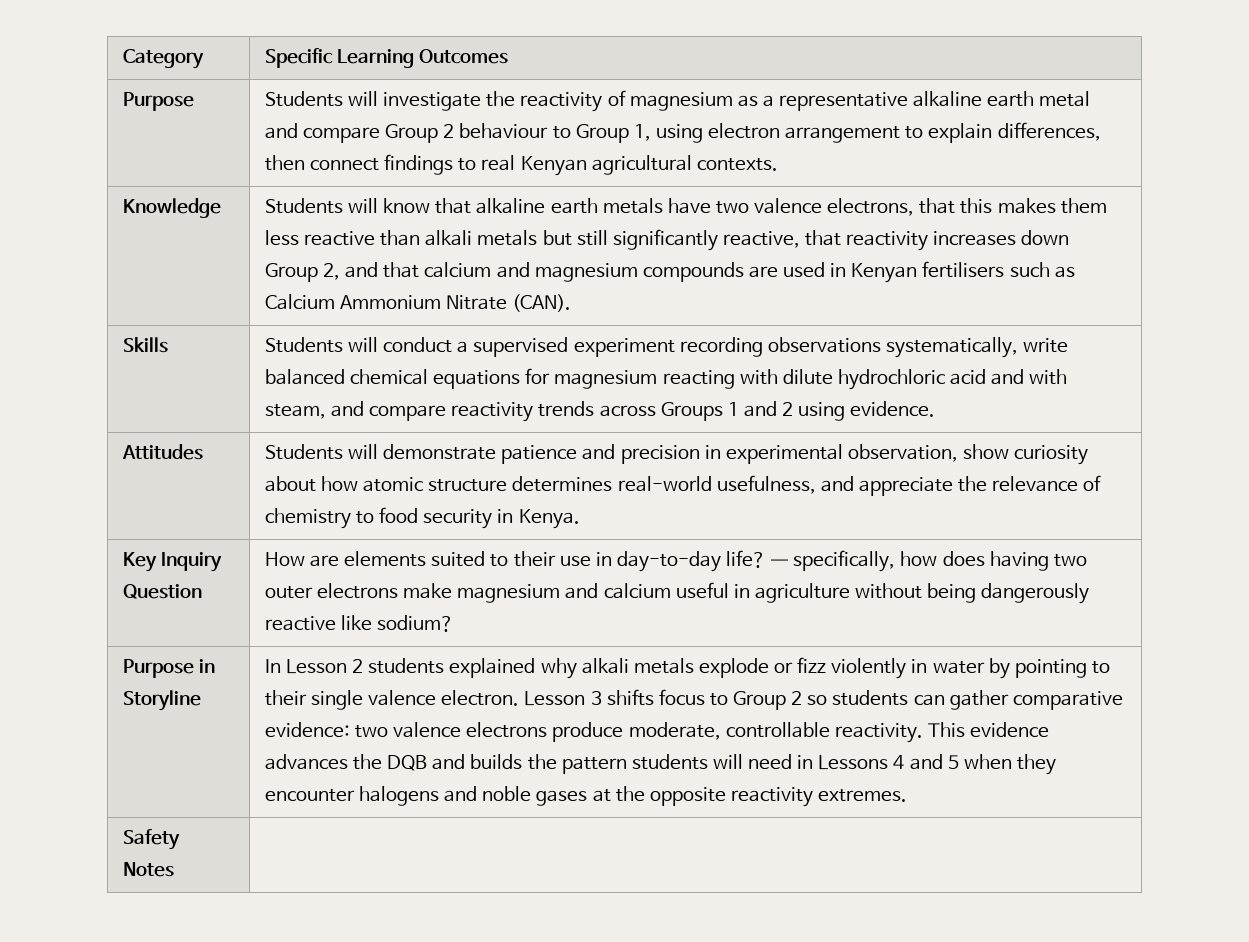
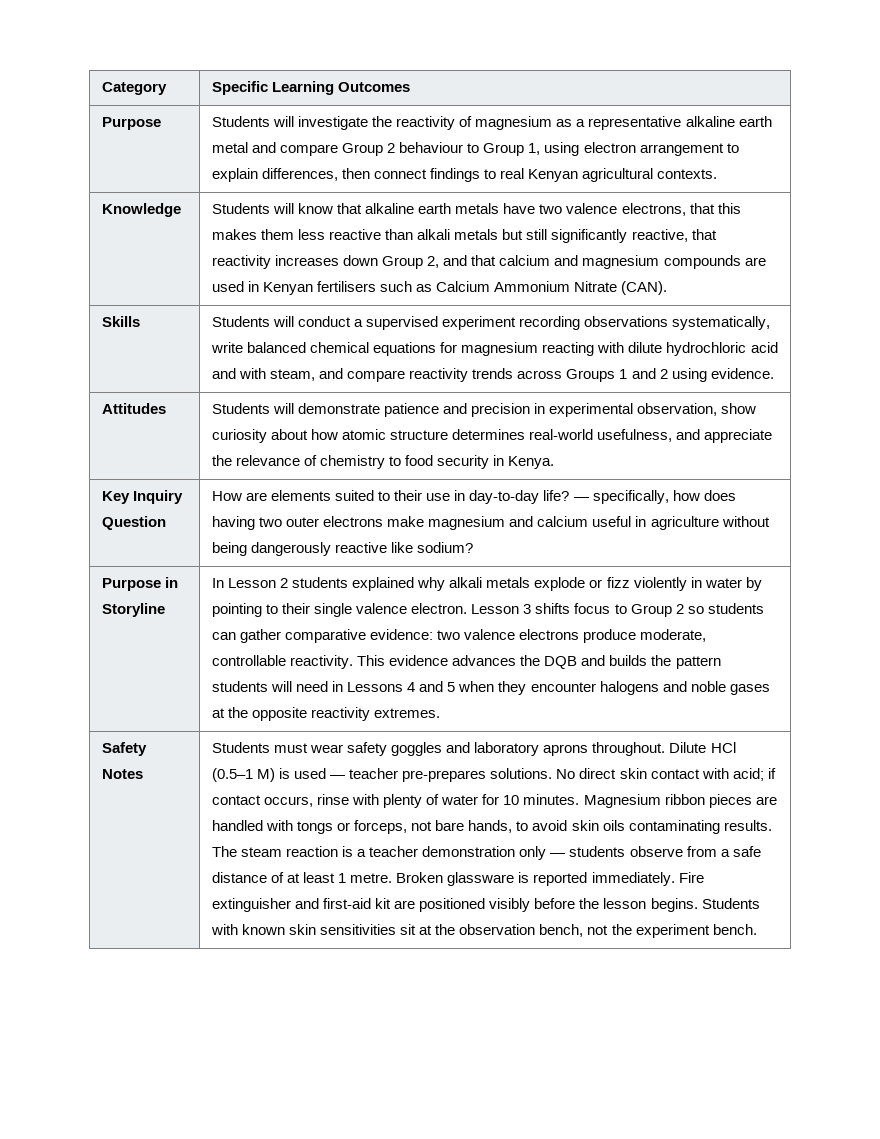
(174, 869) none -> [211,742,736,756] [211,768,776,782] [211,794,777,808] [211,820,772,834] [211,846,761,860] [211,872,704,886] [211,898,760,912] [210,924,757,938] Students must wear safety goggles and laboratory aprons throughout. Dilute HCl (0.5–1 M) is used — teacher pre-prepares solutions. No direct skin contact with acid; if contact occurs, rinse with plenty of water for 10 minutes. Magnesium ribbon pieces are handled with tongs or forceps, not bare hands, to avoid skin oils contaminating results. The steam reaction is a teacher demonstration only — students observe from a safe distance of at least 1 metre. Broken glassware is reported immediately. Fire extinguisher and first-aid kit are positioned visibly before the lesson begins. Students with known skin sensitivities sit at the observation bench, not the experiment bench.

